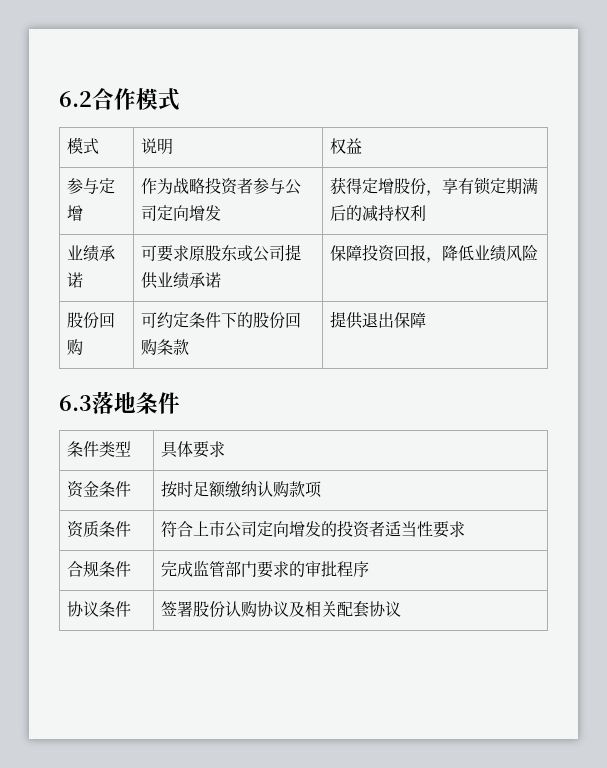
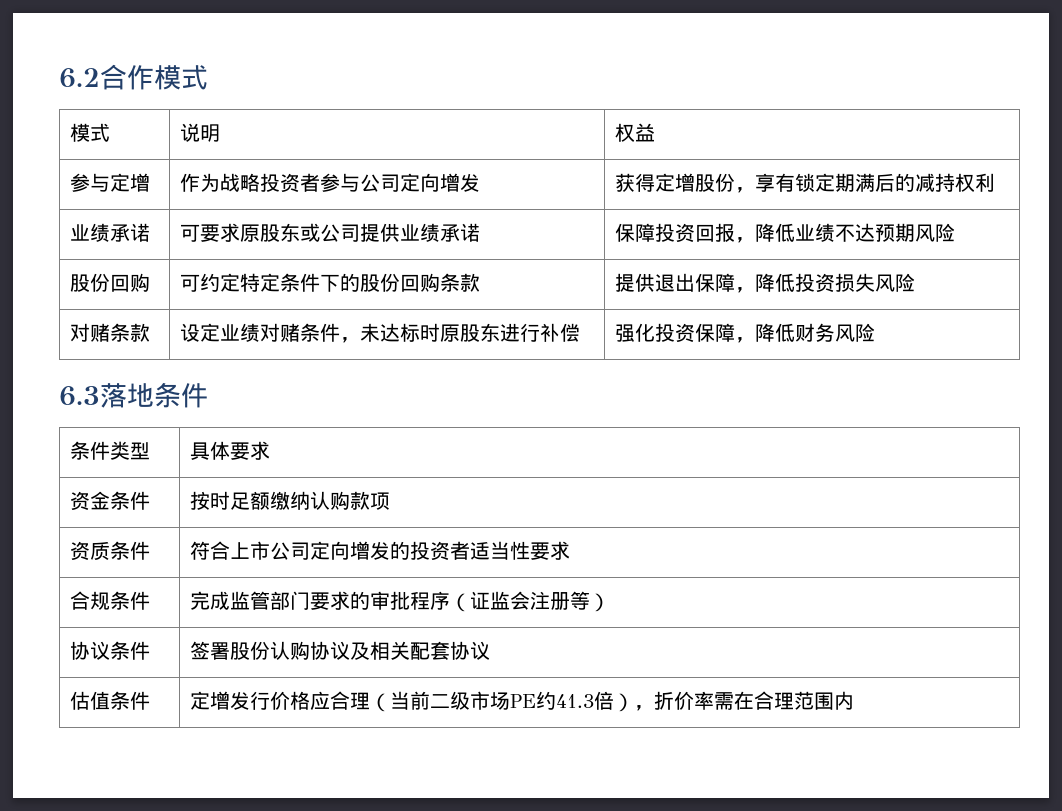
(507, 253) none -> [834,223,915,242] 不达预期
(190, 320) none -> [239,273,280,292] 特定
(427, 320) none -> [734,273,915,293] [69,323,150,342] [179,323,580,343] [614,323,875,343] ，降低投资损失风险 // 对赌条款 | 设定业绩对赌条件，未达标时原股东进行补偿 | 强化投资保障，降低财务风险
(370, 569) none -> [449,591,610,612] （证监会注册等）
(402, 609) none -> [69,691,150,710] [189,691,854,712] // 估值条件 | 定增发行价格应合理（当前二级市场PE约41.3倍），折价率需在合理范围内

